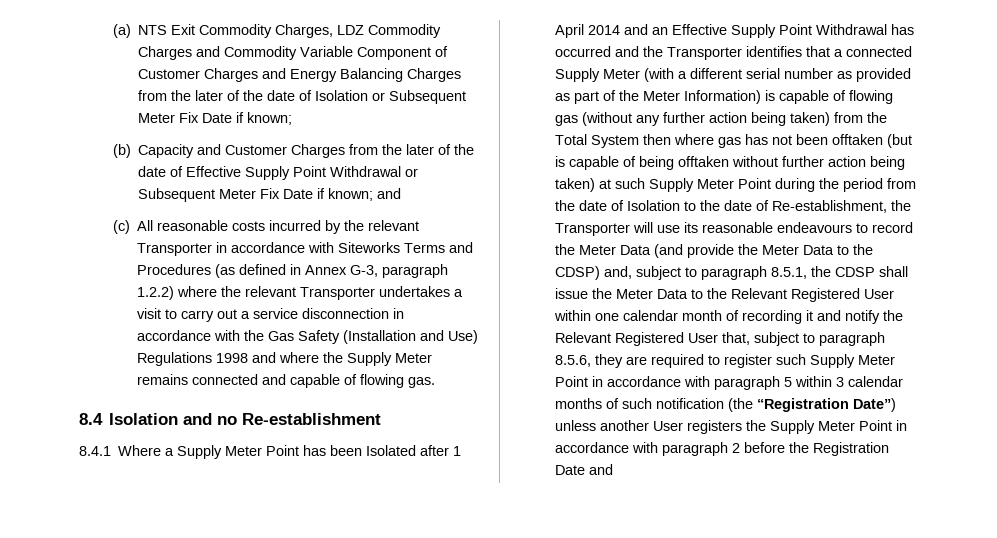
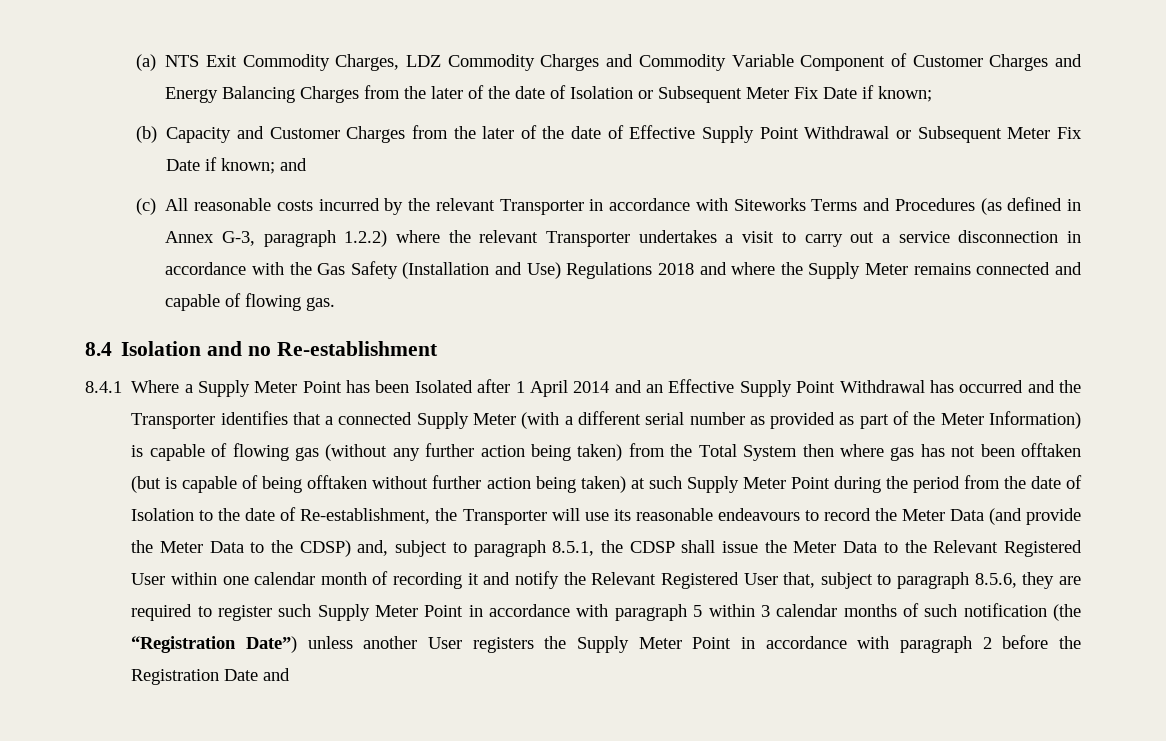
[216,353,249,363] 1998 -> [657,263,694,275] 2018

